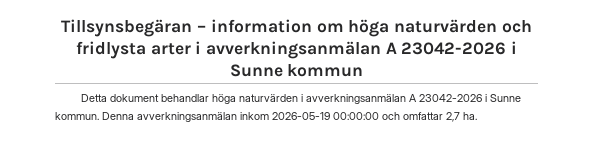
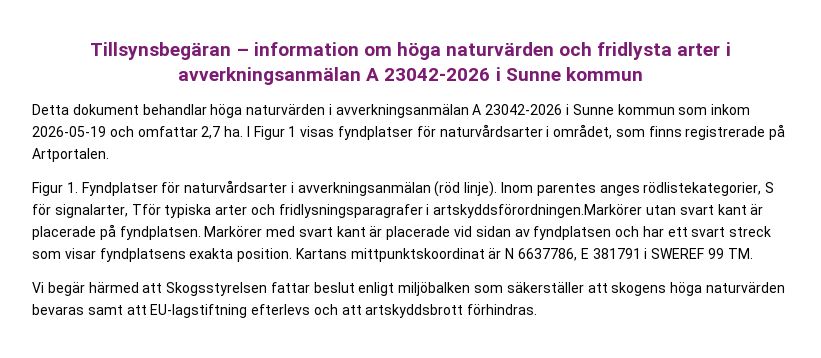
[55,112,237,122] kommun. Denna avverkningsanmälan -> [617,104,708,115] kommun som
[333,112,379,120] 00:00:00 -> (106, 131) none
(477, 116) none -> [246,124,786,140] [32,148,109,162] [32,180,775,197] [32,204,764,218] [32,224,772,240] [32,248,753,262] [32,282,785,296] [32,304,538,318] I Figur 1 visas fyndplatser för naturvårdsarter i området, som finns registrerade på Artportalen. // Figur 1. Fyndplatser för naturvårdsarter i avverkningsanmälan (röd linje). Inom parentes anges rödlistekategorier, S för signalarter, Tför typiska arter och fridlysningsparagrafer i artskyddsförordningen.Markörer utan svart kant är placerade på fyndplatsen. Markörer med svart kant är placerade vid sidan av fyndplatsen och har ett svart streck som visar fyndplatsens exakta position. Kartans mittpunktskoordinat är N 6637786, E 381791 i SWEREF 99 TM. // Vi begär härmed att Skogsstyrelsen fattar beslut enligt miljöbalken som säkerställer att skogens höga naturvärden bevaras samt att EU-lagstiftning efterlevs och att artskyddsbrott förhindras.

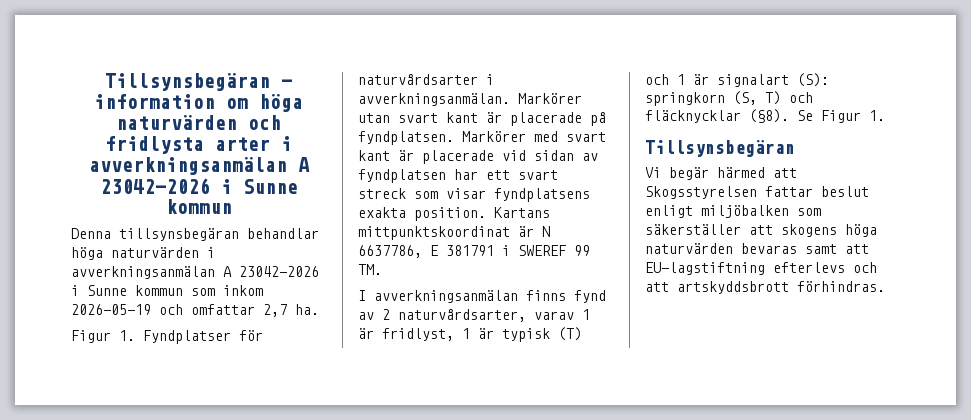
[32,104,139,115] Detta dokument -> [71,228,239,241] Denna tillsynsbegäran
[246,124,786,140] [32,148,109,162] I Figur 1 visas fyndplatser för naturvårdsarter i området, som finns registrerade på Artportalen. -> (319, 309) none
[297,181,775,197] [32,204,643,218] avverkningsanmälan (röd linje). Inom parentes anges rödlistekategorier, S för signalarter, Tför typiska arter och fridlysningsparagrafer i artskyddsförordningen.Markörer -> [358,93,582,106] avverkningsanmälan. Markörer
[615,226,640,237] och -> (446, 176) none
(753, 253) none -> [358,290,606,303] [358,309,590,322] [358,327,582,342] [645,73,829,87] [645,91,813,106] [645,109,885,123] [645,140,795,157] // I avverkningsanmälan finns fynd av 2 naturvårdsarter, varav 1 är fridlyst, 1 är typisk (T) och 1 är signalart (S): springkorn (S, T) och fläcknycklar (§8). Se Figur 1. // Tillsynsbegäran

